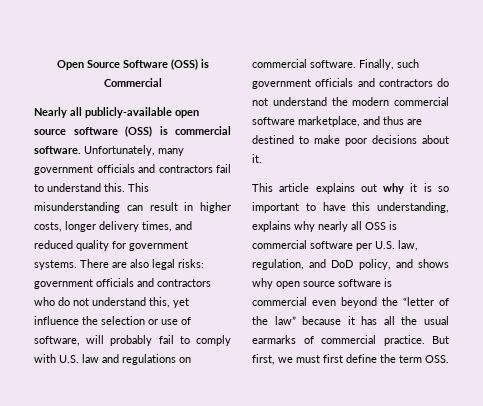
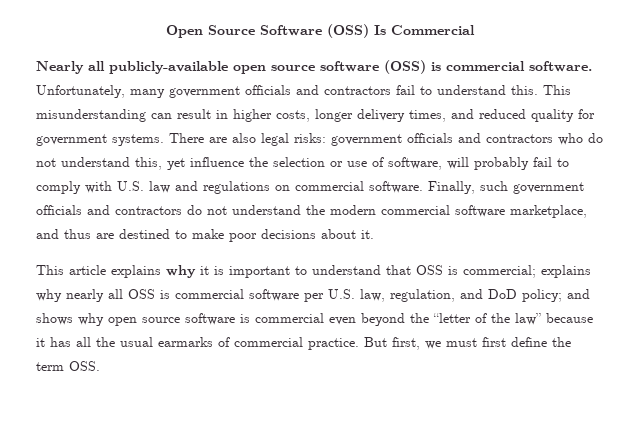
[200,59,209,68] is -> [373,25,386,35] Is
[360,184,377,192] out -> (161, 271) none
[438,186,449,192] so -> (224, 270) none
[322,202,449,213] have this understanding, -> [312,265,536,278] understand that OSS is commercial;
[358,259,391,270] policy, -> [522,289,562,302] policy;

